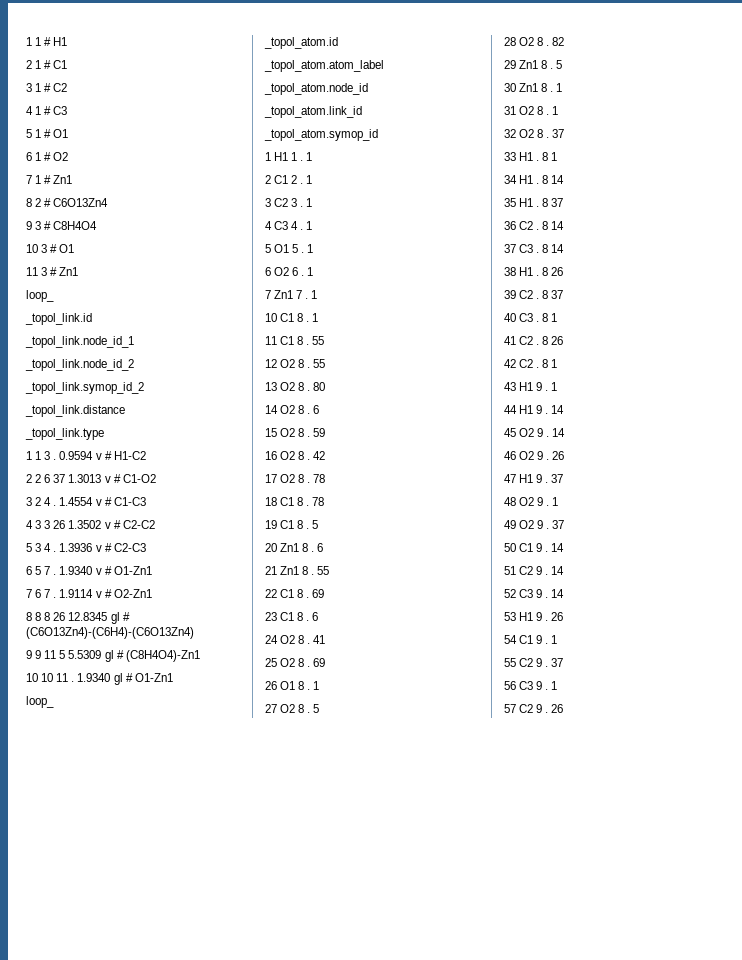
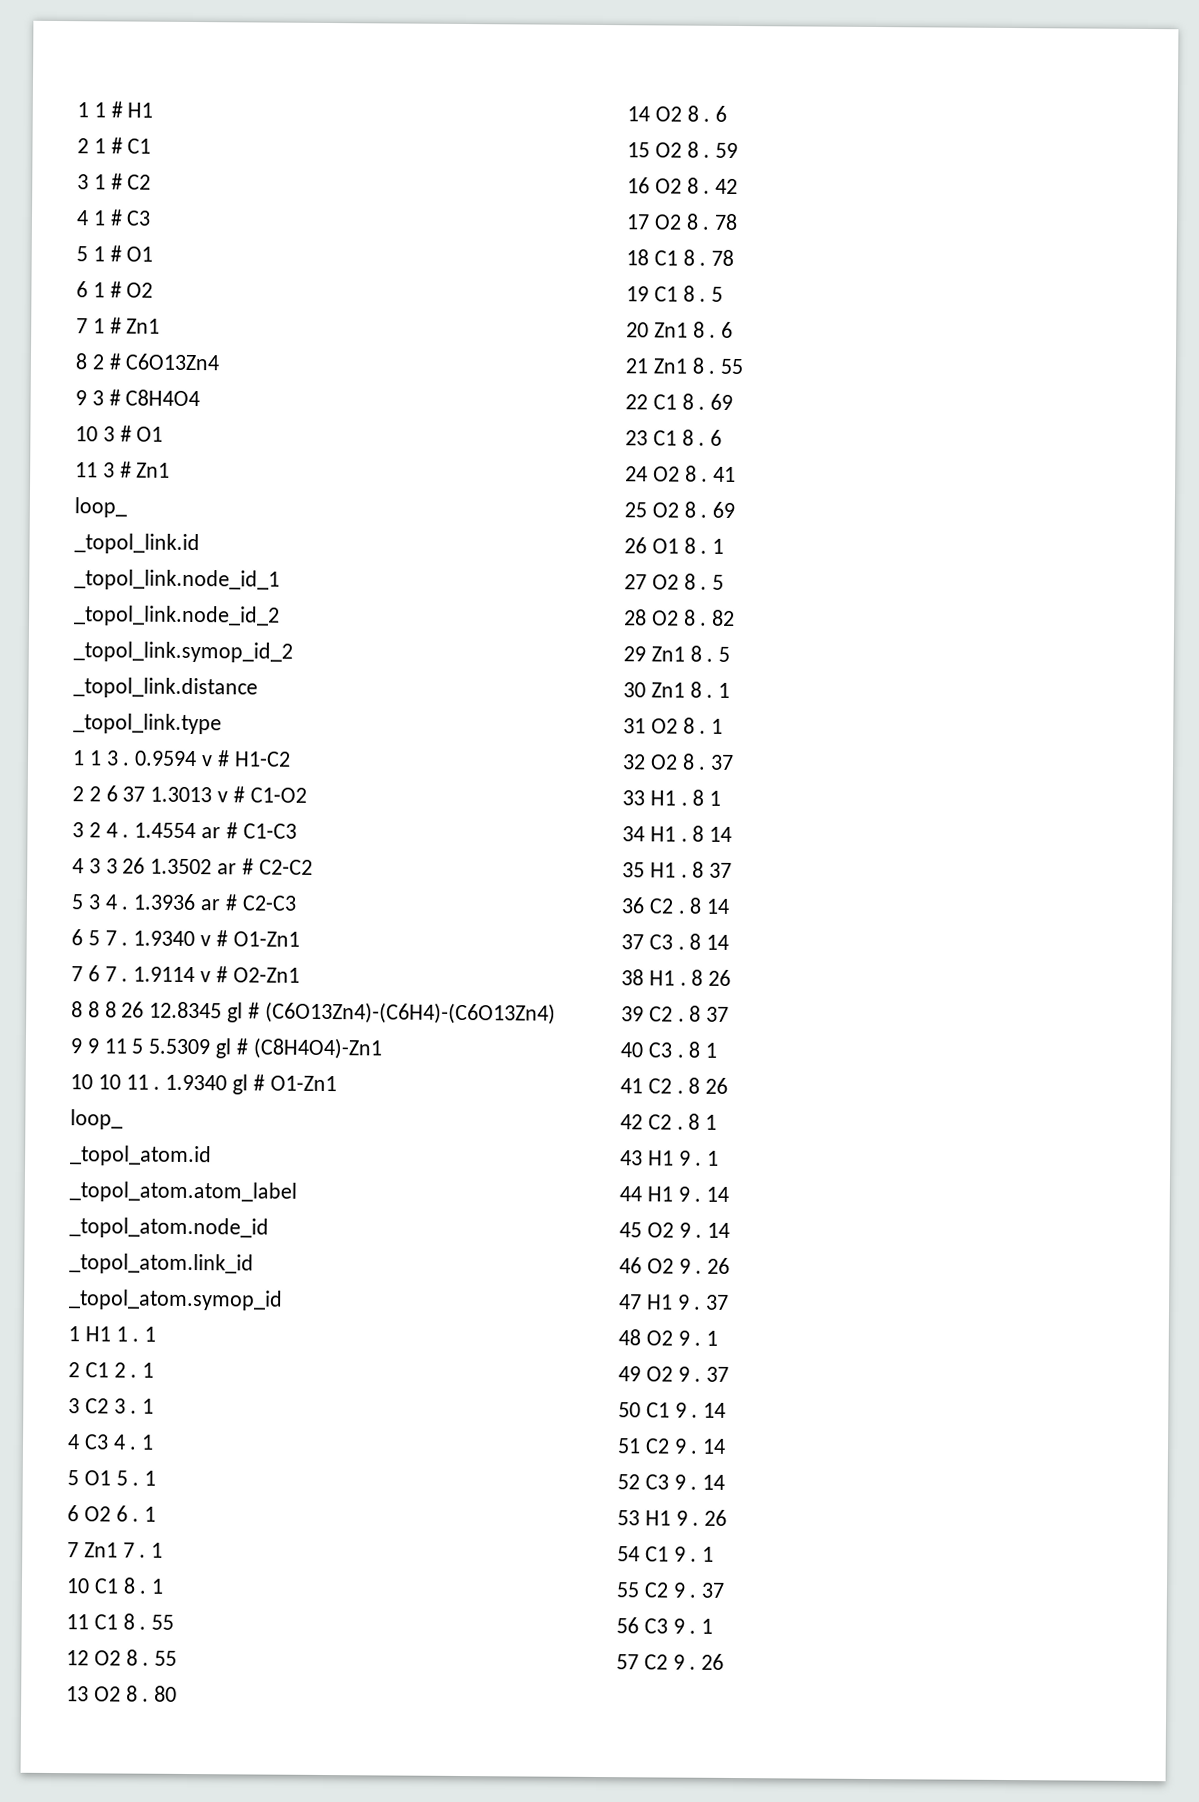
[95,499,102,506] v -> [201,827,222,839] ar
[104,522,111,529] v -> [217,863,238,875] ar
[95,545,102,552] v -> [200,899,222,911] ar

